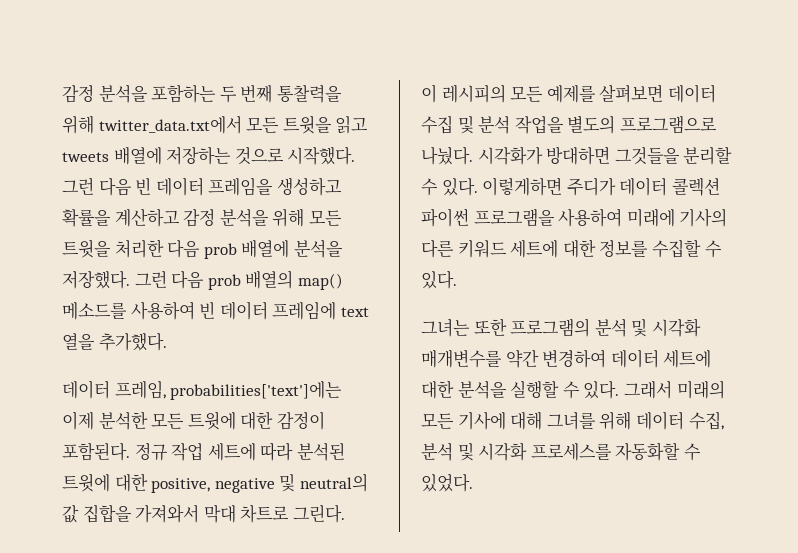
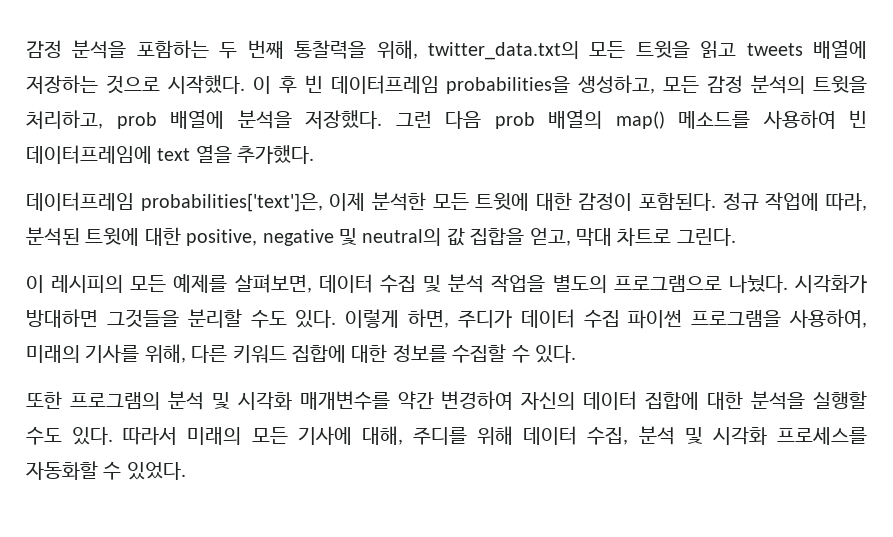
[62,115,242,134] 위해 twitter_data.txt에서 -> [376,40,579,60] 위해, twitter_data.txt의
[62,177,342,196] [62,208,342,227] [62,239,201,258] 그런 다음 빈 데이터 프레임을 생성하고 확률을 계산하고 감정 분석을 위해 모든 트윗을 처리한 다음 -> [252,75,867,94] [26,110,103,129] 이 후 빈 데이터프레임 probabilities을 생성하고, 모든 감정 분석의 트윗을 처리하고,
[219,301,337,320] 데이터 프레임에 -> [26,145,152,164] 데이터프레임에
[62,380,343,400] 데이터 프레임, probabilities['text']에는 -> [26,192,323,212] 데이터프레임 probabilities['text']은,
[171,442,294,461] 작업 세트에 따라 -> [765,192,867,211] 작업에 따라,
[135,504,200,523] 가져와서 -> [529,227,571,246] 얻고,
[599,84,664,103] 살펴보면 -> [234,274,312,293] 살펴보면,
[421,177,563,196] 수 있다. 이렇게하면 -> [250,309,449,328] 수도 있다. 이렇게 하면,
[671,177,720,196] 콜렉션 -> [583,310,620,328] 수집
[558,208,728,227] 사용하여 미래에 기사의 -> [789,309,867,328] [26,344,186,363] 사용하여, 미래의 기사를 위해,
[510,240,559,258] 세트에 -> [292,345,346,363] 집합에
[421,318,470,337] 그녀는 -> (576, 354) none
[610,349,712,368] [421,380,672,399] 데이터 세트에 대한 분석을 실행할 수 있다. 그래서 -> [521,391,867,410] [26,427,178,445] 자신의 데이터 집합에 대한 분석을 실행할 수도 있다. 따라서
[510,411,596,430] 대해 그녀를 -> [361,426,468,445] 대해, 주디를

